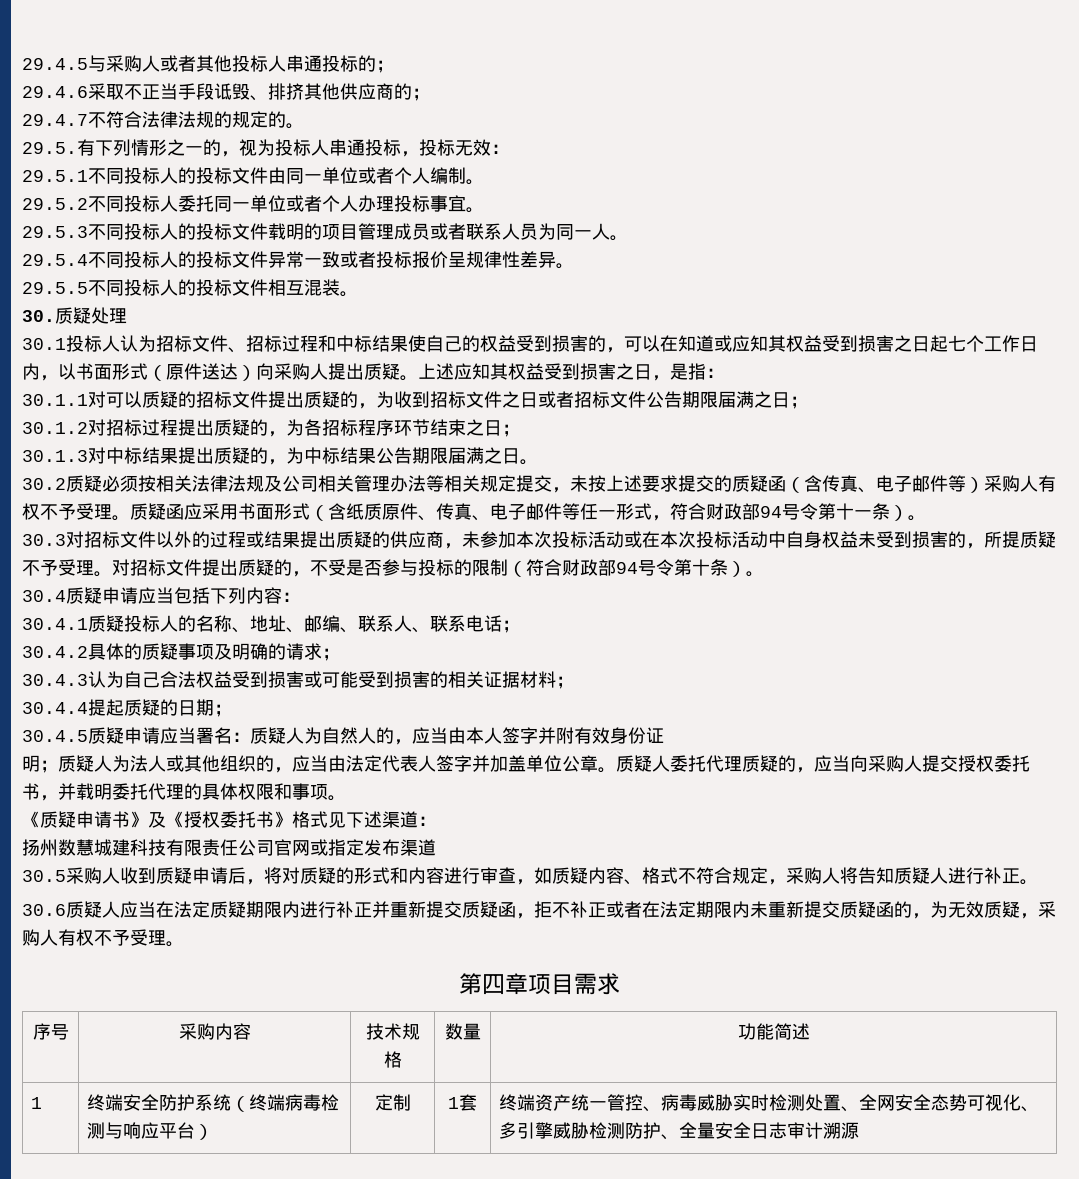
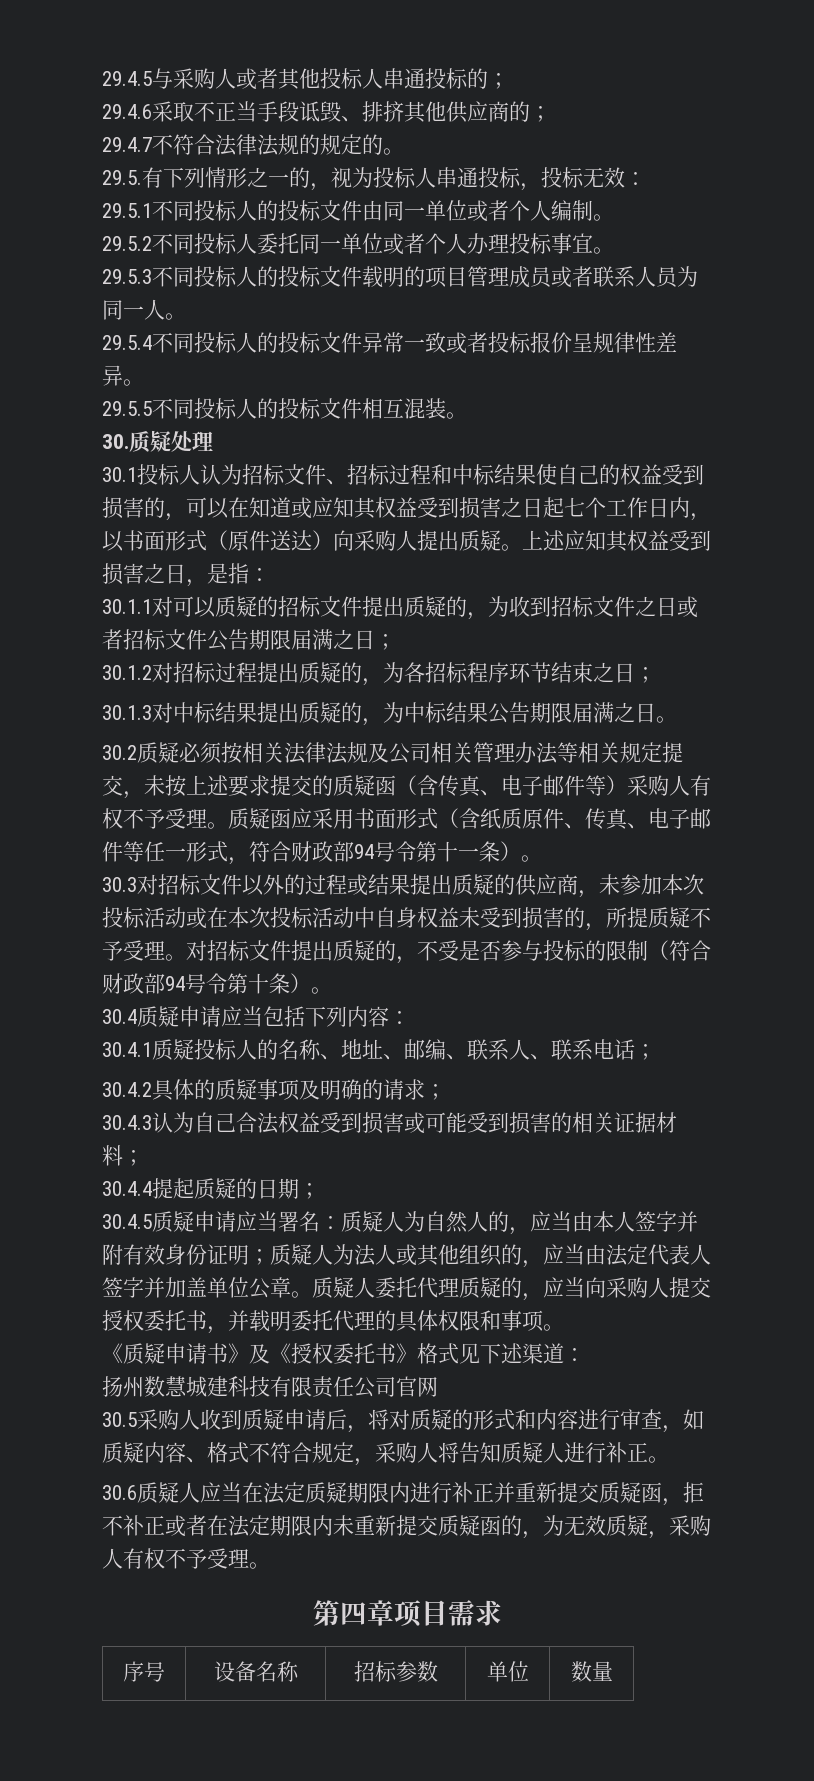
(664, 735) // -> (228, 1254) none
[310,839,436,856] 或指定发布渠道 -> (438, 1387) none
[178,1023,251,1040] [365,1023,420,1040] [383,1051,402,1068] [444,1023,481,1040] [737,1023,810,1040] [31,1097,43,1109] [87,1094,340,1112] [87,1122,214,1140] [374,1094,411,1111] [448,1094,477,1111] [499,1094,1040,1112] [499,1122,860,1140] 采购内容 | 技术规格 | 数量 | 功能简述 // 1 | 终端安全防护系统（终端病毒检测与响应平台） | 定制 | 1套 | 终端资产统一管控、病毒威胁实时检测处置、全网安全态势可视化、多引擎威胁检测防护、全量安全日志审计溯源 -> [213,1661,299,1682] [353,1661,438,1682] [486,1661,529,1682] [570,1661,613,1682] 设备名称 | 招标参数 | 单位 | 数量

